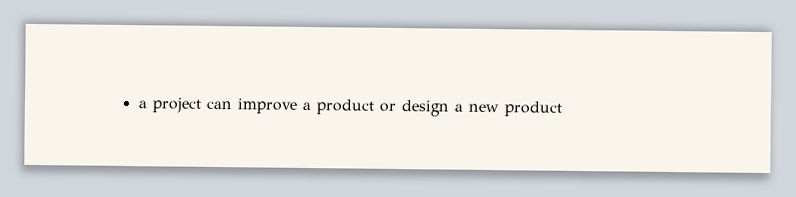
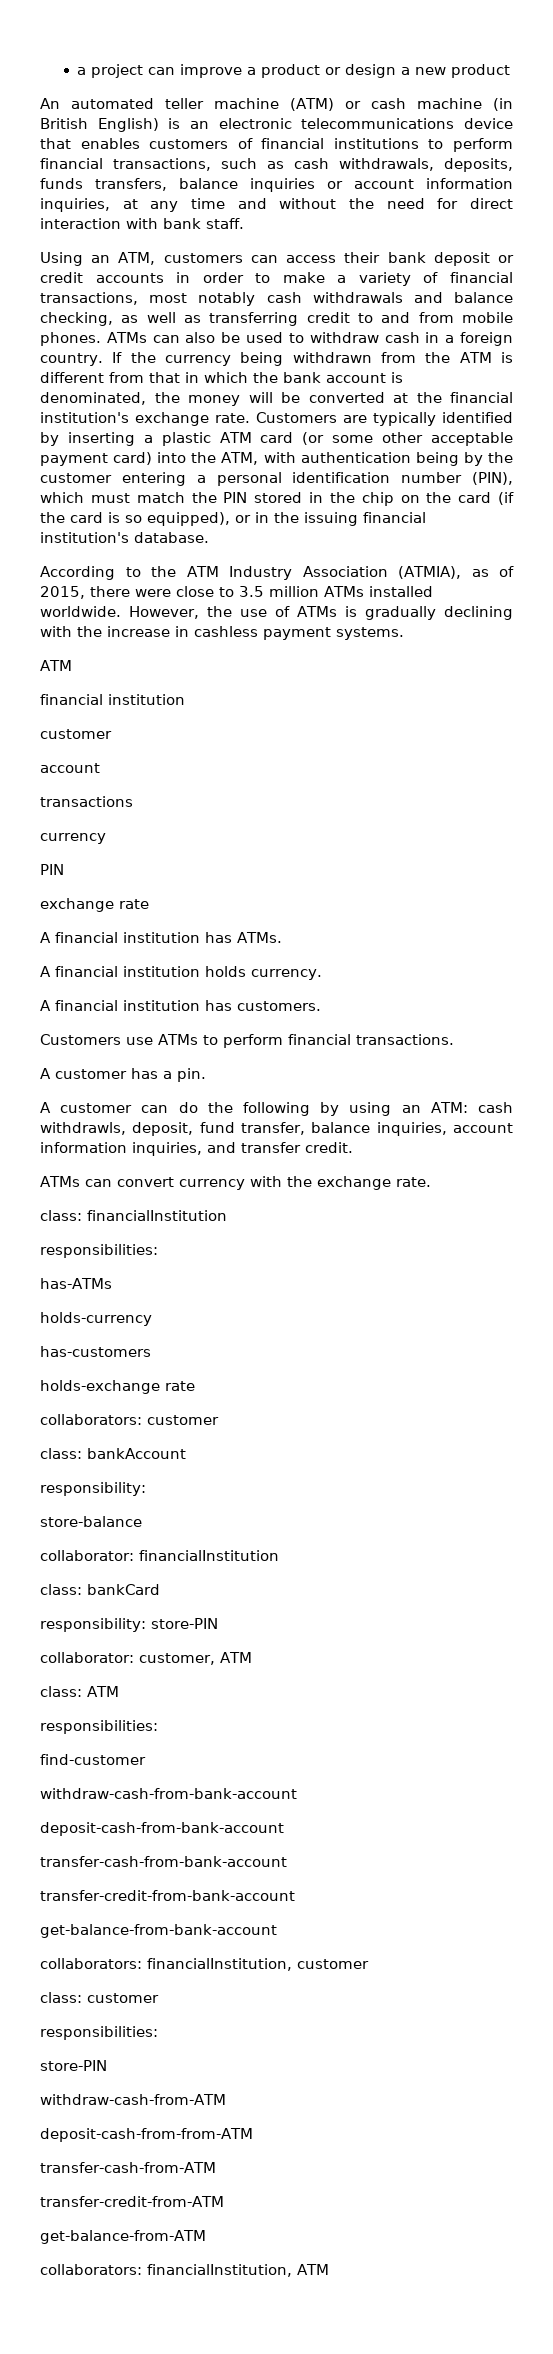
(562, 109) none -> [40,98,513,111] [40,118,513,132] [40,138,513,152] [40,158,513,172] [40,178,513,192] [40,198,513,212] [40,218,244,229] [40,252,514,266] [40,272,513,286] [40,292,513,306] [40,312,513,326] [40,332,513,346] [40,352,513,366] [40,372,403,383] [40,392,513,406] [40,412,513,426] [40,432,513,446] [40,452,513,466] [40,472,513,486] [40,492,514,506] [40,512,426,526] [40,532,209,543] [40,566,514,580] [40,586,433,599] [40,606,513,620] [40,626,404,640] [40,660,72,671] [40,694,185,705] [40,729,112,739] [40,763,100,773] [40,796,133,807] [40,833,106,844] [40,864,64,875] [40,898,149,912] [40,932,282,943] [40,966,322,980] [40,1000,321,1011] [40,1034,454,1048] [40,1068,206,1082] [40,1102,514,1116] [40,1122,513,1136] [40,1142,353,1156] [40,1176,431,1190] [40,1210,227,1221] [40,1244,158,1258] [40,1278,112,1289] [40,1312,152,1326] [40,1346,151,1357] [40,1380,195,1394] [40,1414,219,1425] [40,1448,186,1459] [40,1482,146,1496] [40,1516,142,1527] [40,1550,279,1561] [40,1584,160,1595] [40,1618,218,1632] [40,1652,252,1665] [40,1686,119,1697] [40,1720,158,1734] [40,1754,146,1765] [40,1788,297,1799] [40,1822,284,1836] [40,1856,287,1867] [40,1890,295,1901] [40,1924,277,1938] [40,1958,369,1971] [40,1992,159,2003] [40,2026,158,2040] [40,2060,107,2071] [40,2094,226,2105] [40,2128,253,2142] [40,2162,216,2173] [40,2196,224,2207] [40,2230,206,2244] [40,2264,329,2277] // An automated teller machine (ATM) or cash machine (in British English) is an electronic telecommunications device that enables customers of financial institutions to perform financial transactions, such as cash withdrawals, deposits, funds transfers, balance inquiries or account information inquiries, at any time and without the need for direct interaction with bank staff. // Using an ATM, customers can access their bank deposit or credit accounts in order to make a variety of financial transactions, most notably cash withdrawals and balance checking, as well as transferring credit to and from mobile phones. ATMs can also be used to withdraw cash in a foreign country. If the currency being withdrawn from the ATM is different from that in which the bank account is denominated, the money will be converted at the financial institution's exchange rate. Customers are typically identified by inserting a plastic ATM card (or some other acceptable payment card) into the ATM, with authentication being by the customer entering a personal identification number (PIN), which must match the PIN stored in the chip on the card (if the card is so equipped), or in the issuing financial institution's database. // According to the ATM Industry Association (ATMIA), as of 2015, there were close to 3.5 million ATMs installed worldwide. However, the use of ATMs is gradually declining with the increase in cashless payment systems. // ATM // financial institution // customer // account // transactions // currency // PIN // exchange rate // A financial institution has ATMs. // A financial institution holds currency. // A financial institution has customers. // Customers use ATMs to perform financial transactions. // A customer has a pin. // A customer can do the following by using an ATM: cash withdrawls, deposit, fund transfer, balance inquiries, account information inquiries, and transfer credit. // ATMs can convert currency with the exchange rate. // class: financialInstitution // responsibilities: // has-ATMs // holds-currency // has-customers // holds-exchange rate // collaborators: customer // class: bankAccount // responsibility: // store-balance // collaborator: financialInstitution // class: bankCard // responsibility: store-PIN // collaborator: customer, ATM // class: ATM // responsibilities: // find-customer // withdraw-cash-from-bank-account // deposit-cash-from-bank-account // transfer-cash-from-bank-account // transfer-credit-from-bank-account // get-balance-from-bank-account // collaborators: financialInstitution, customer // class: customer // responsibilities: // store-PIN // withdraw-cash-from-ATM // deposit-cash-from-from-ATM // transfer-cash-from-ATM // transfer-credit-from-ATM // get-balance-from-ATM // collaborators: financialInstitution, ATM

